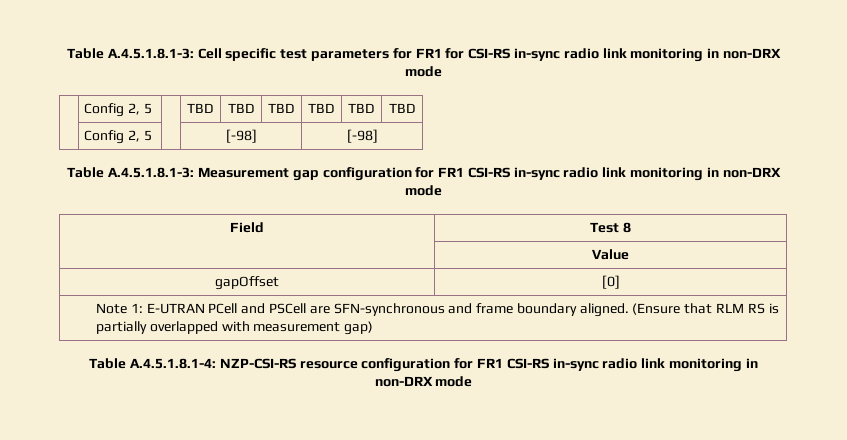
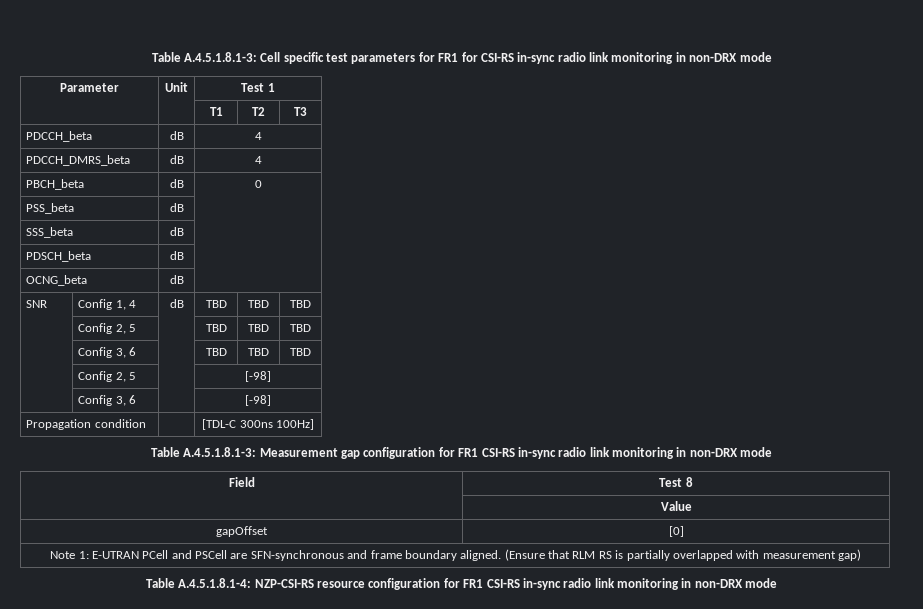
(442, 71) none -> [60,83,119,92] [165,82,188,92] [241,83,275,92] [209,107,223,116] [252,107,265,116] [294,107,307,116] [26,131,93,142] [169,131,184,140] [254,132,262,140] [26,155,131,166] [169,155,184,164] [254,156,262,164] [26,179,85,190] [169,179,184,188] [254,180,262,188] [26,203,75,214] [169,203,184,212] [26,227,74,238] [169,227,184,236] [26,251,92,262] [169,251,184,260] [26,275,88,286] [169,275,184,284] [26,300,48,308] [78,299,136,310] [169,299,184,308] [205,300,227,308] [248,300,269,308] [290,300,311,308] // Parameter | Unit | Test 1 // | | T1 | T2 | T3 // PDCCH_beta | dB | 4 // PDCCH_DMRS_beta | dB | 4 // PBCH_beta | dB | 0 // PSS_beta | dB | // SSS_beta | dB | // PDSCH_beta | dB | // OCNG_beta | dB | // SNR | Config 1, 4 | dB | TBD | TBD | TBD
(295, 108) none -> [78,347,136,358] // | Config 3, 6 |
[346,129,378,143] | [-98] -> [78,395,136,406] [245,395,271,406] [26,419,146,430] [202,419,314,430] // | Config 3, 6 | | [-98] // Propagation condition | | [TDL-C 300ns 100Hz]

